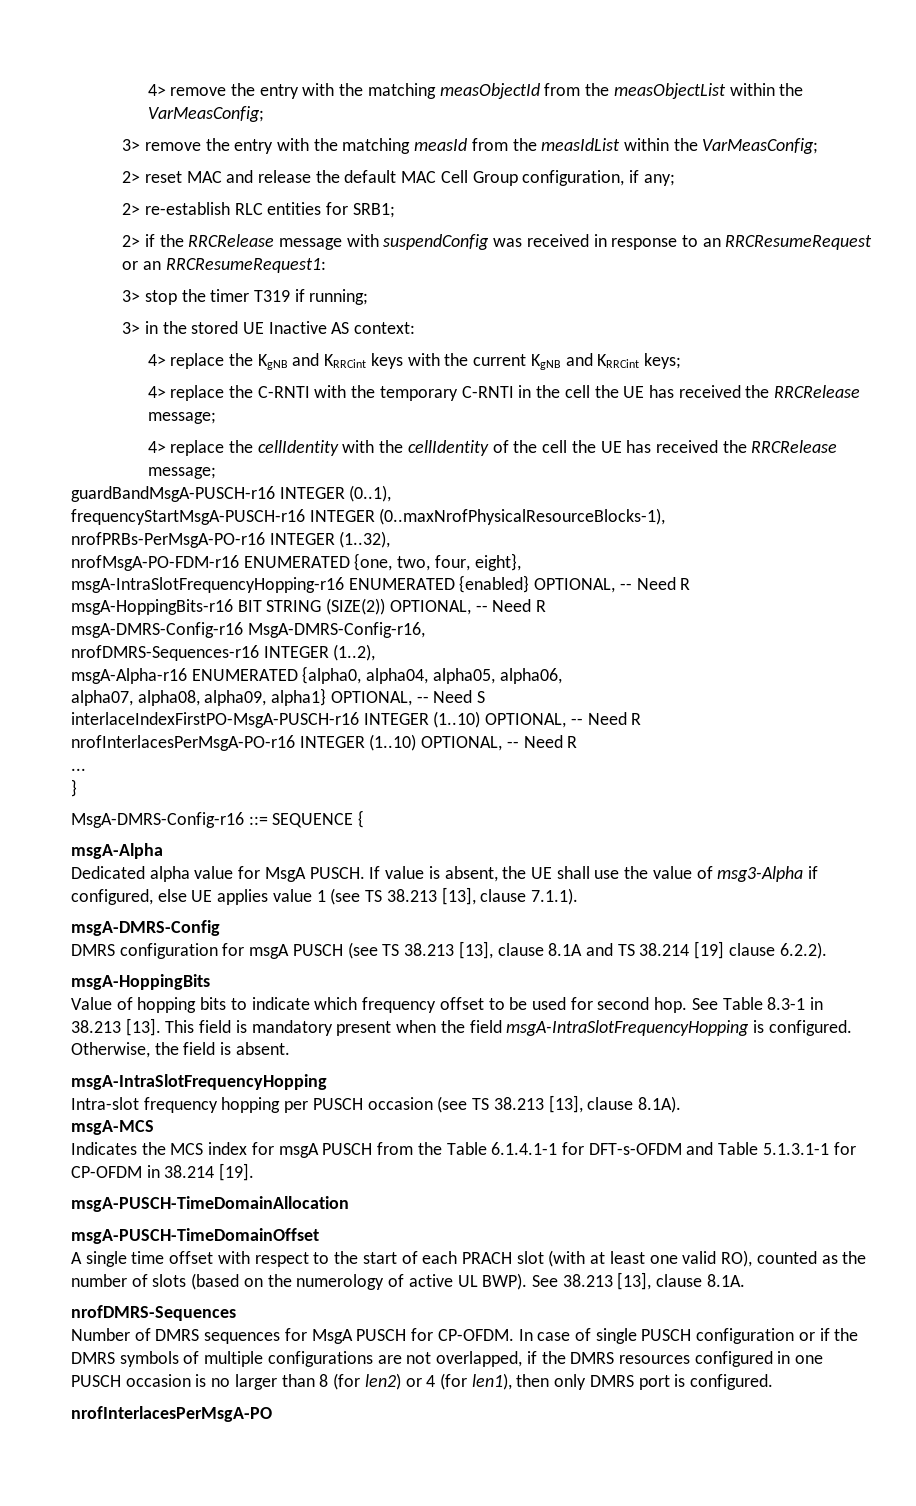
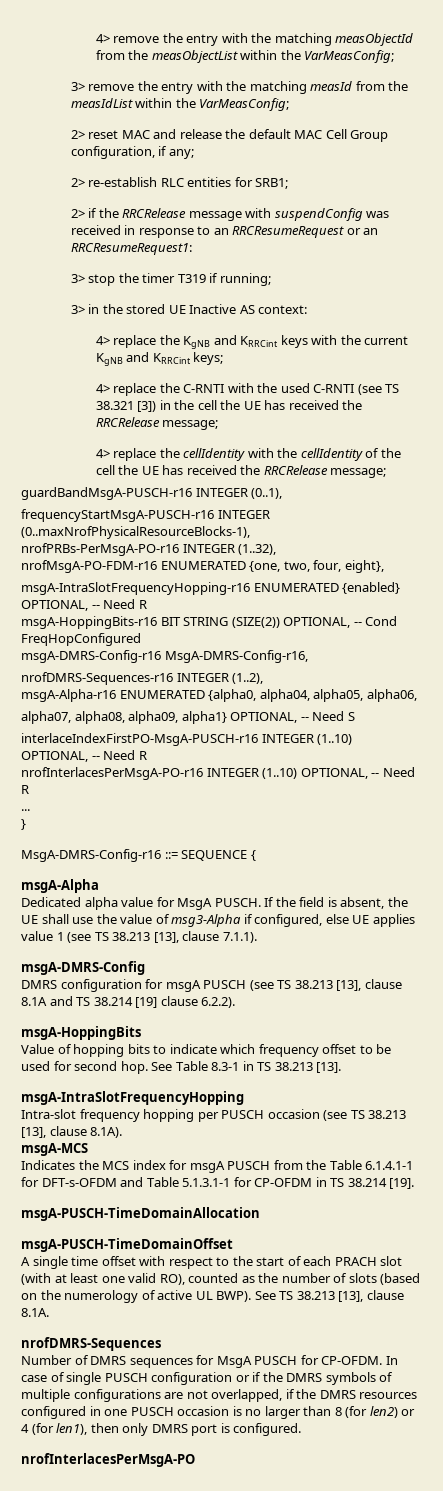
[379,386,514,401] temporary C-RNTI -> [280,383,400,395] [95,401,157,412] used C-RNTI (see TS 38.321 [3])
[492,599,547,612] Need R -> [365,616,398,626] [21,633,141,646] Cond FreqHopConfigured
[385,866,425,879] value -> [275,897,325,907] the field
(824, 1003) none -> [257,1062,272,1071] TS
[165,1020,852,1036] [71,1042,290,1058] This field is mandatory present when the field msgA-IntraSlotFrequencyHopping is configured. Otherwise, the field is absent. -> (342, 1067) none
(160, 1171) none -> [330,1178,345,1187] TS
(558, 1281) none -> [279,1291,294,1300] TS

